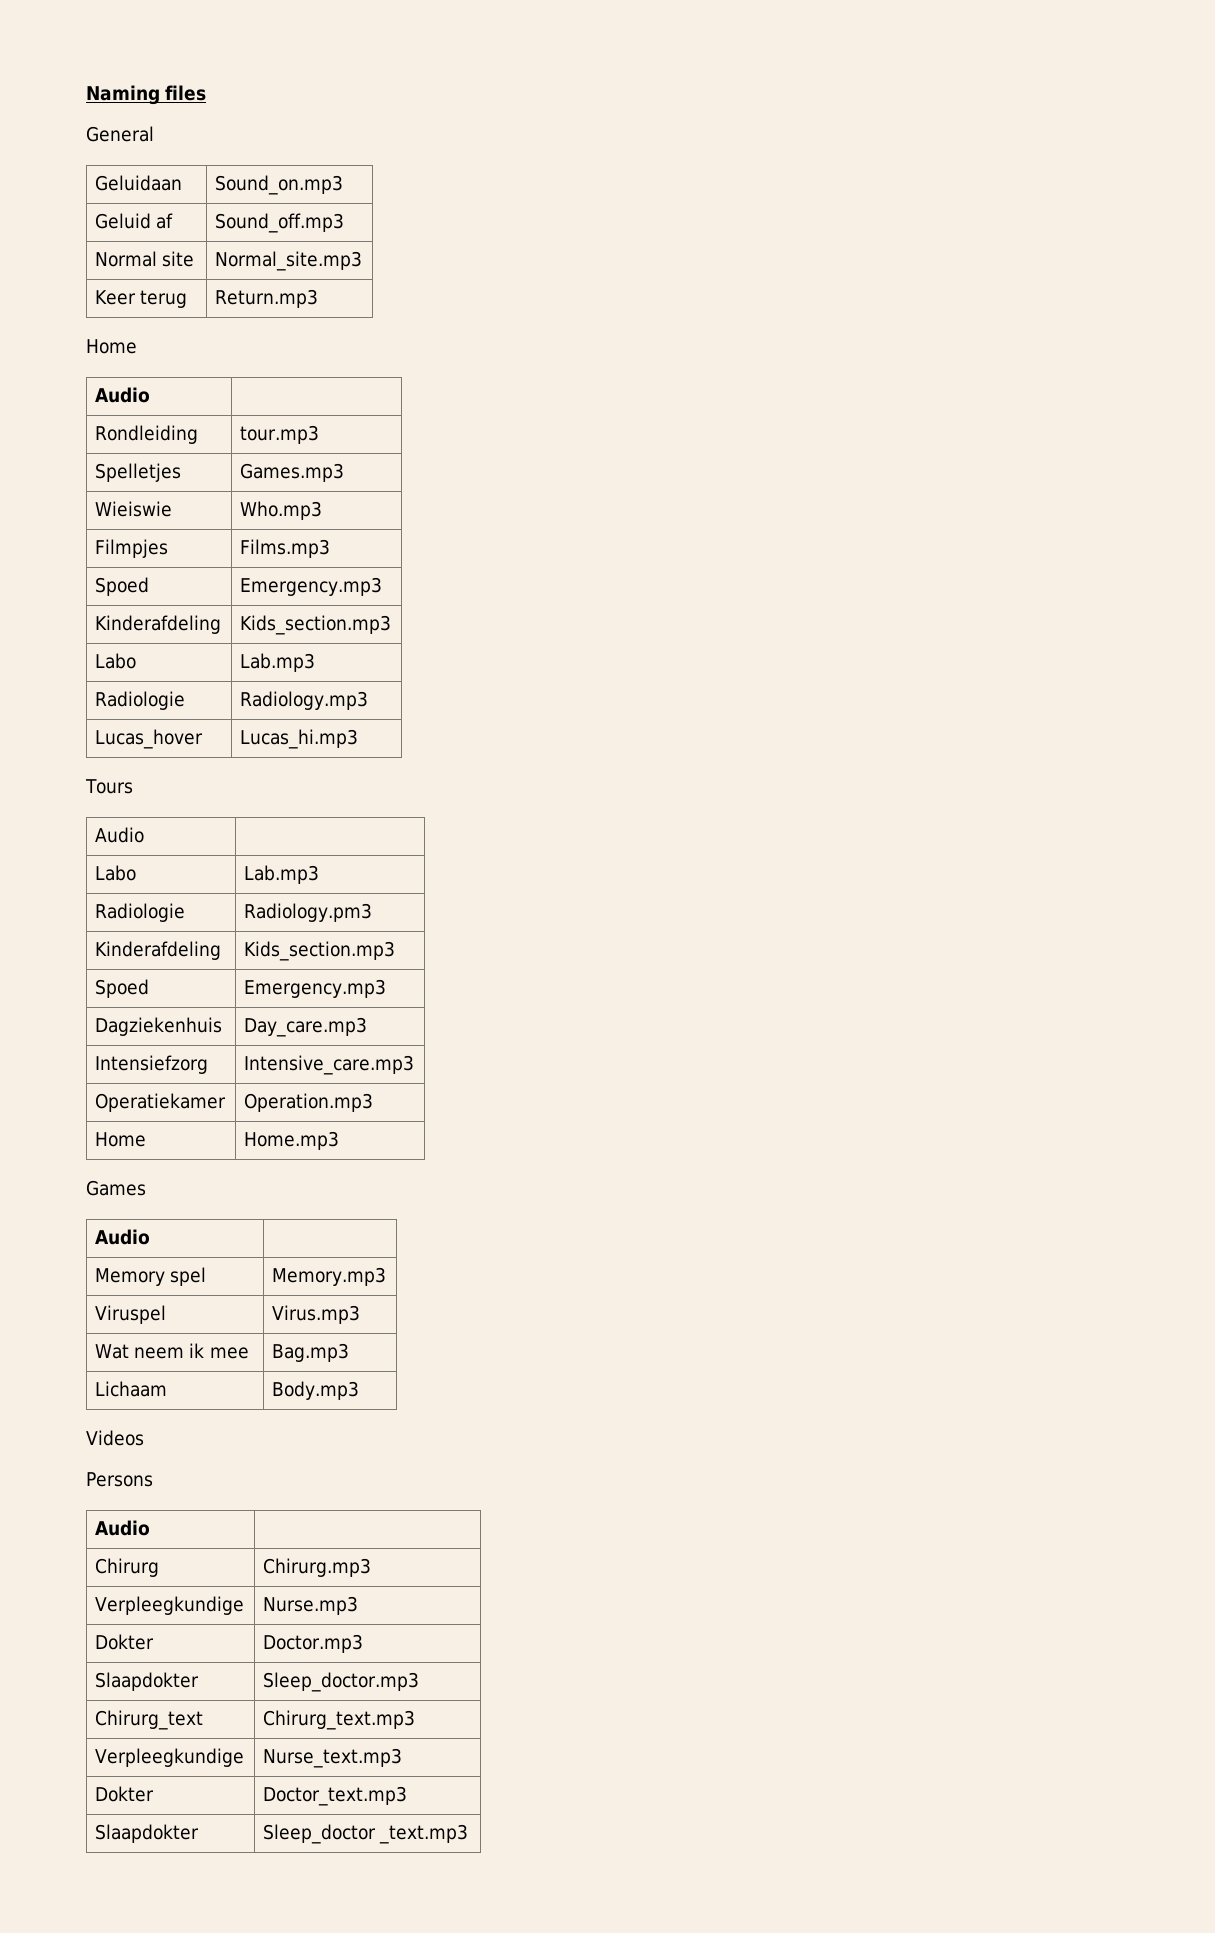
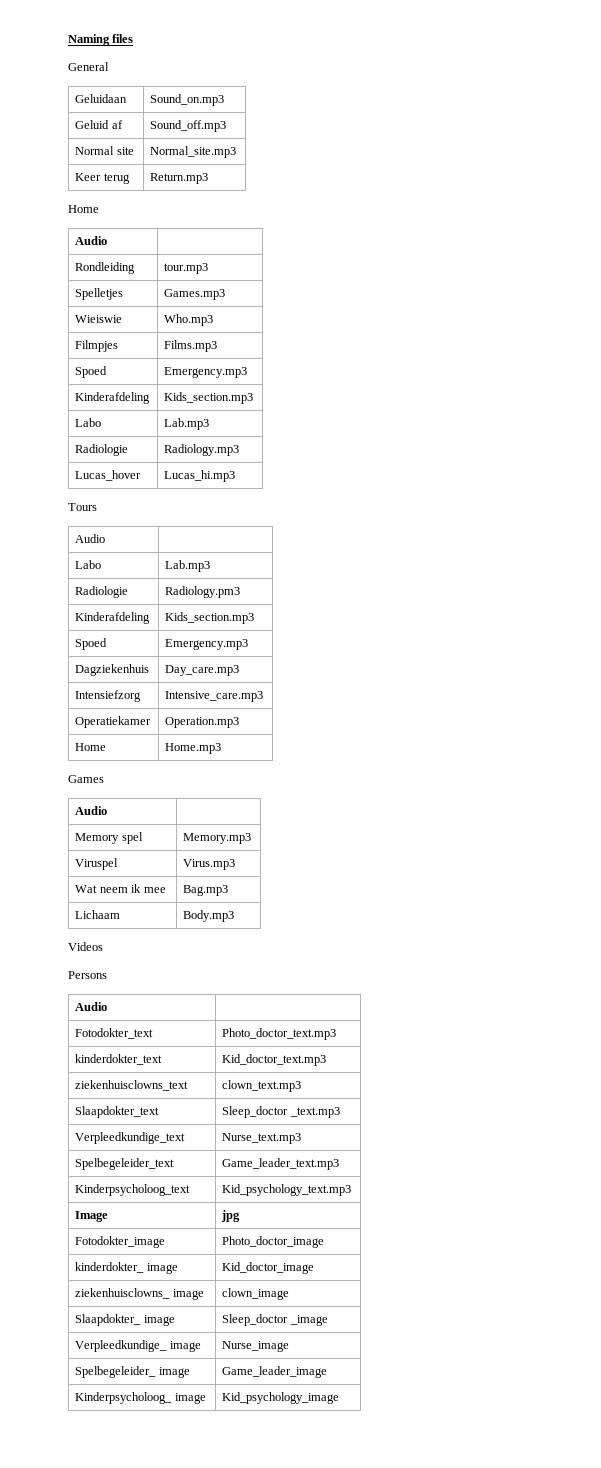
[95,1558,160,1577] [263,1558,372,1577] [95,1596,245,1615] [263,1596,359,1615] [95,1634,155,1650] [263,1634,364,1653] [95,1672,200,1691] [263,1672,420,1692] [95,1710,204,1730] [263,1710,416,1730] [95,1748,245,1767] [263,1748,403,1768] [95,1786,155,1802] [263,1786,408,1806] [95,1824,200,1843] [263,1824,469,1844] Chirurg | Chirurg.mp3 // Verpleegkundige | Nurse.mp3 // Dokter | Doctor.mp3 // Slaapdokter | Sleep_doctor.mp3 // Chirurg_text | Chirurg_text.mp3 // Verpleegkundige | Nurse_text.mp3 // Dokter | Doctor_text.mp3 // Slaapdokter | Sleep_doctor _text.mp3 -> [75,1028,154,1039] [222,1028,337,1040] [75,1054,163,1065] [222,1054,327,1066] [75,1080,189,1091] [222,1080,302,1092] [75,1106,160,1118] [222,1106,340,1118] [75,1132,186,1144] [222,1133,302,1144] [75,1158,175,1170] [222,1158,340,1170] [75,1184,191,1196] [222,1184,352,1196] [75,1211,109,1222] [221,1210,241,1222] [75,1236,166,1248] [222,1236,325,1248] [75,1262,178,1274] [222,1262,315,1274] [75,1288,204,1300] [222,1288,290,1300] [75,1314,175,1326] [222,1314,328,1326] [75,1340,201,1352] [222,1341,290,1352] [75,1366,190,1378] [222,1366,328,1378] [75,1392,206,1404] [222,1392,340,1404] Fotodokter_text | Photo_doctor_text.mp3 // kinderdokter_text | Kid_doctor_text.mp3 // ziekenhuisclowns_text | clown_text.mp3 // Slaapdokter_text | Sleep_doctor _text.mp3 // Verpleedkundige_text | Nurse_text.mp3 // Spelbegeleider_text | Game_leader_text.mp3 // Kinderpsycholoog_text | Kid_psychology_text.mp3 // Image | jpg // Fotodokter_image | Photo_doctor_image // kinderdokter_ image | Kid_doctor_image // ziekenhuisclowns_ image | clown_image // Slaapdokter_ image | Sleep_doctor _image // Verpleedkundige_ image | Nurse_image // Spelbegeleider_ image | Game_leader_image // Kinderpsycholoog_ image | Kid_psychology_image

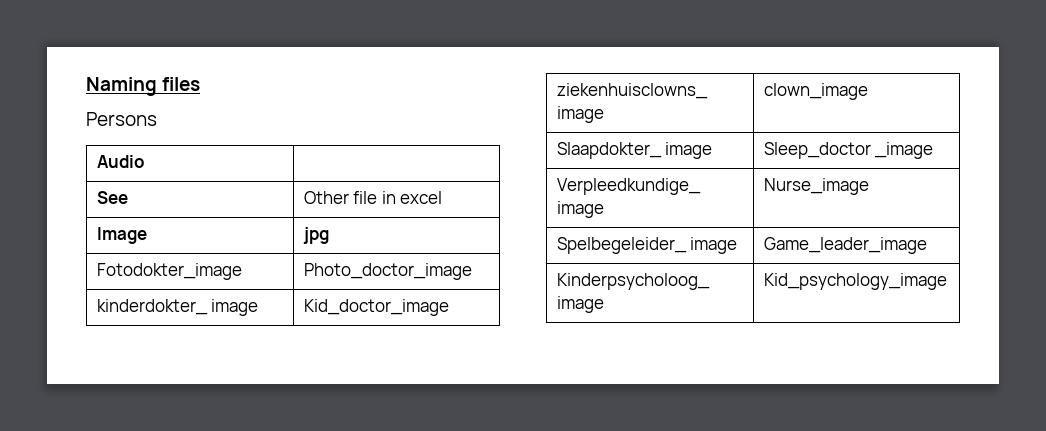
[68,62,109,71] [75,94,128,103] [150,94,225,106] [75,120,123,129] [150,120,227,132] [75,146,134,155] [150,146,237,158] [75,173,130,184] [150,173,209,184] [68,205,99,213] [75,236,108,245] [75,262,136,274] [164,263,209,274] [75,288,124,300] [164,289,226,300] [75,315,123,323] [164,314,214,326] [75,340,119,352] [164,340,218,352] [75,366,108,378] [164,367,248,378] [75,392,151,404] [164,392,254,404] [75,418,102,427] [164,418,210,430] [75,444,129,456] [164,444,240,456] [75,470,142,481] [164,470,236,482] [68,503,97,511] [75,534,106,543] [75,560,102,569] [165,560,211,572] [75,586,129,598] [165,586,241,598] [75,612,151,624] [165,612,255,624] [75,638,108,650] [165,639,249,650] [75,664,150,676] [165,665,240,676] [75,690,142,702] [165,691,264,702] [75,716,152,728] [165,717,240,728] [75,743,107,751] [165,743,222,754] [68,775,104,783] [75,806,108,815] [75,832,143,844] [183,833,252,844] [75,858,119,870] [183,859,236,870] [75,884,166,893] [183,885,229,896] [75,910,121,919] [183,910,235,922] [68,942,103,951] [68,971,107,979] [75,1002,108,1011] [75,1028,154,1039] [222,1028,337,1040] [75,1054,163,1065] [222,1054,327,1066] [75,1080,189,1091] [222,1080,302,1092] [75,1106,160,1118] [222,1106,340,1118] [75,1132,186,1144] [222,1133,302,1144] [75,1158,175,1170] [222,1158,340,1170] [75,1184,191,1196] [222,1184,352,1196] General // Geluidaan | Sound_on.mp3 // Geluid af | Sound_off.mp3 // Normal site | Normal_site.mp3 // Keer terug | Return.mp3 // Home // Audio | // Rondleiding | tour.mp3 // Spelletjes | Games.mp3 // Wieiswie | Who.mp3 // Filmpjes | Films.mp3 // Spoed | Emergency.mp3 // Kinderafdeling | Kids_section.mp3 // Labo | Lab.mp3 // Radiologie | Radiology.mp3 // Lucas_hover | Lucas_hi.mp3 // Tours // Audio | // Labo | Lab.mp3 // Radiologie | Radiology.pm3 // Kinderafdeling | Kids_section.mp3 // Spoed | Emergency.mp3 // Dagziekenhuis | Day_care.mp3 // Intensiefzorg | Intensive_care.mp3 // Operatiekamer | Operation.mp3 // Home | Home.mp3 // Games // Audio | // Memory spel | Memory.mp3 // Viruspel | Virus.mp3 // Wat neem ik mee | Bag.mp3 // Lichaam | Body.mp3 // Videos // Persons // Audio | // Fotodokter_text | Photo_doctor_text.mp3 // kinderdokter_text | Kid_doctor_text.mp3 // ziekenhuisclowns_text | clown_text.mp3 // Slaapdokter_text | Sleep_doctor _text.mp3 // Verpleedkundige_text | Nurse_text.mp3 // Spelbegeleider_text | Game_leader_text.mp3 // Kinderpsycholoog_text | Kid_psychology_text.mp3 -> [86,112,157,126] [96,155,145,168] [96,191,128,204] [303,191,443,204] Persons // Audio | // See | Other file in excel

